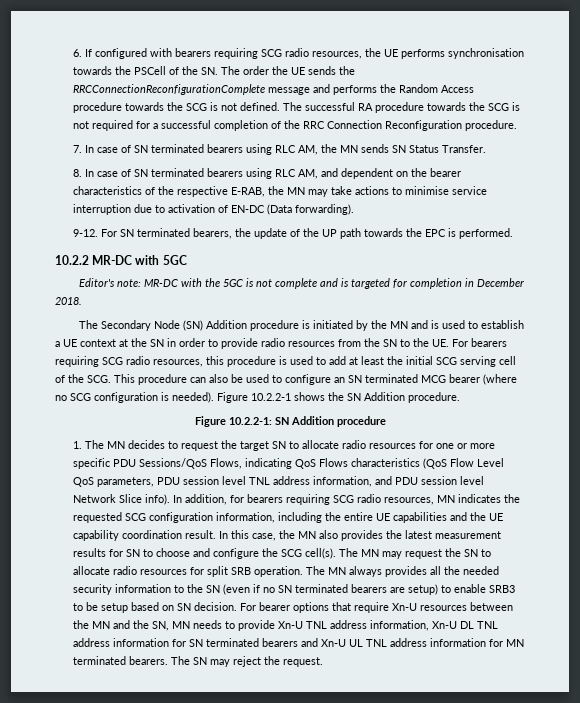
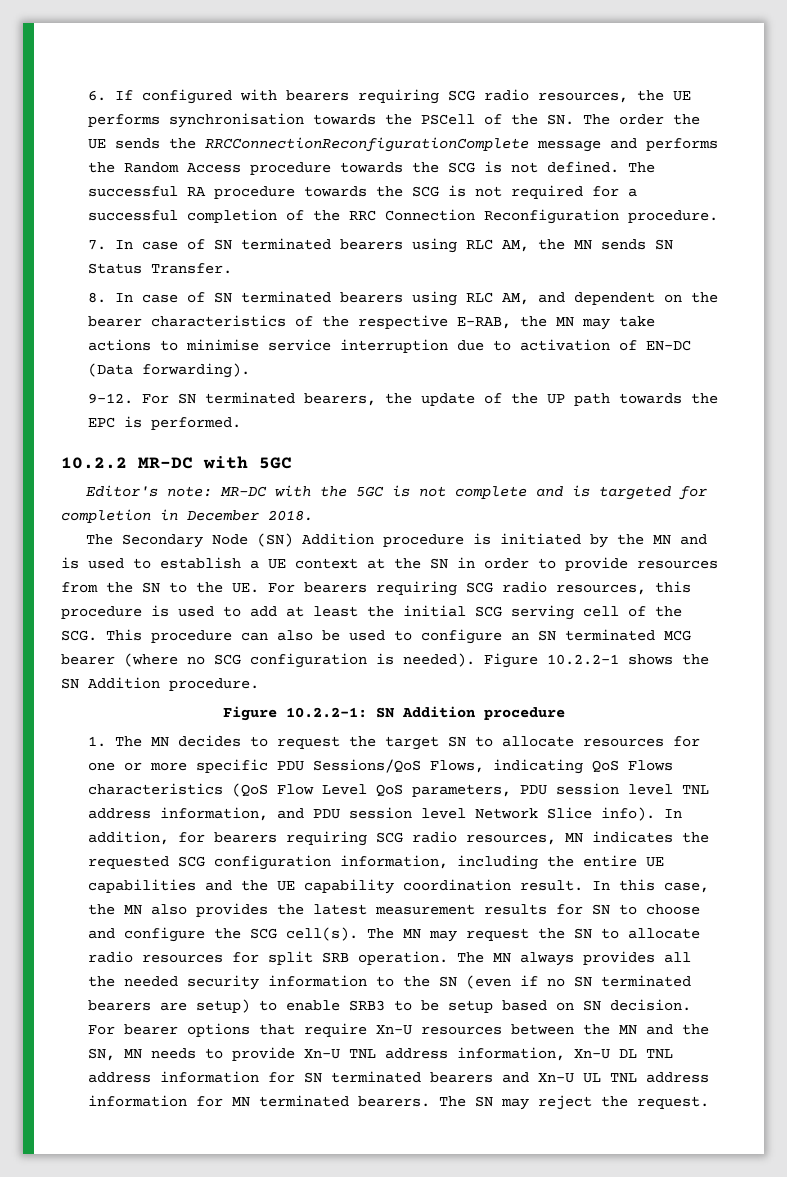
[261,338,285,347] radio -> (628, 564) none
[342,440,367,449] radio -> (575, 741) none

